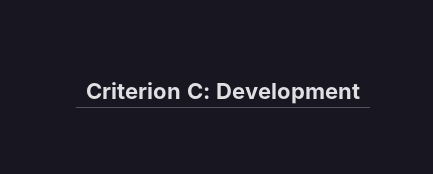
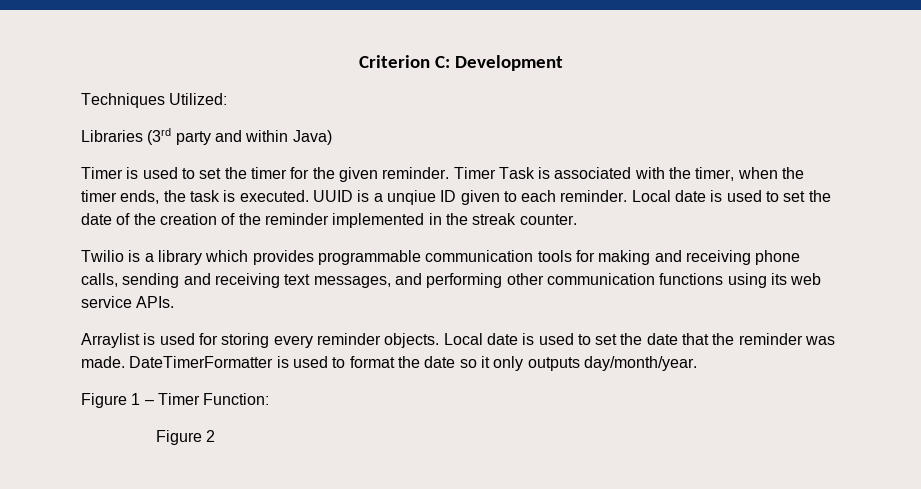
(360, 93) none -> [81,93,228,108] [81,128,332,145] [81,167,805,182] [81,190,831,205] [81,213,577,228] [81,250,801,265] [81,273,822,288] [81,296,175,308] [81,333,836,348] [81,356,697,371] [81,393,270,408] [155,430,216,445] // Techniques Utilized: // Libraries (3rd party and within Java) // Timer is used to set the timer for the given reminder. Timer Task is associated with the timer, when the timer ends, the task is executed. UUID is a unqiue ID given to each reminder. Local date is used to set the date of the creation of the reminder implemented in the streak counter. // Twilio is a library which provides programmable communication tools for making and receiving phone calls, sending and receiving text messages, and performing other communication functions using its web service APIs. // Arraylist is used for storing every reminder objects. Local date is used to set the date that the reminder was made. DateTimerFormatter is used to format the date so it only outputs day/month/year. // Figure 1 – Timer Function: // Figure 2

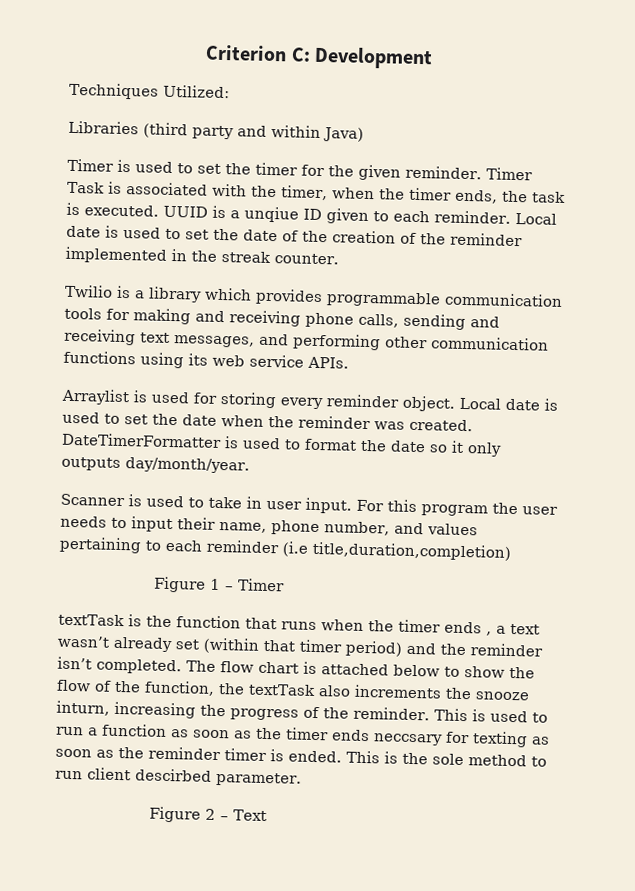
[147,128,172,145] (3rd -> [143,122,188,139] (third
[384,333,710,348] objects. Local date is used to set the date that -> [402,395,559,412] [62,411,264,427] object. Local date is used to set the date when
[81,356,125,368] made. -> [409,418,473,432] created.
[81,393,270,408] Figure 1 – Timer Function: -> [60,493,558,517] [60,515,478,536] [59,536,511,561] [152,576,285,593] [58,613,540,636] [57,635,543,657] [57,656,535,679] [56,679,530,701] [56,700,548,723] [56,723,550,748] [55,746,547,767] [55,767,302,787] Scanner is used to take in user input. For this program the user needs to input their name, phone number, and values pertaining to each reminder (i.e title,duration,completion) // Figure 1 – Timer // textTask is the function that runs when the timer ends , a text wasn’t already set (within that timer period) and the reminder isn’t completed. The flow chart is attached below to show the flow of the function, the textTask also increments the snooze inturn, increasing the progress of the reminder. This is used to run a function as soon as the timer ends neccsary for texting as soon as the reminder timer is ended. This is the sole method to run client descirbed parameter.
(216, 436) none -> [219,809,267,822] – Text

